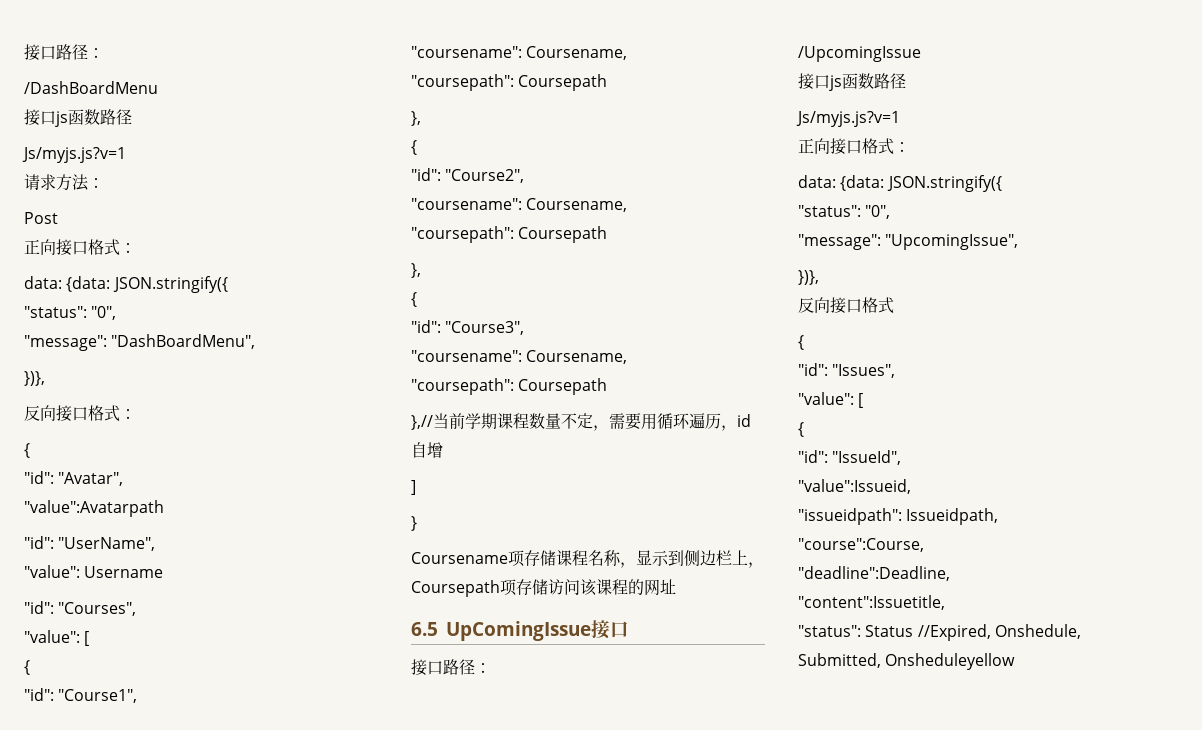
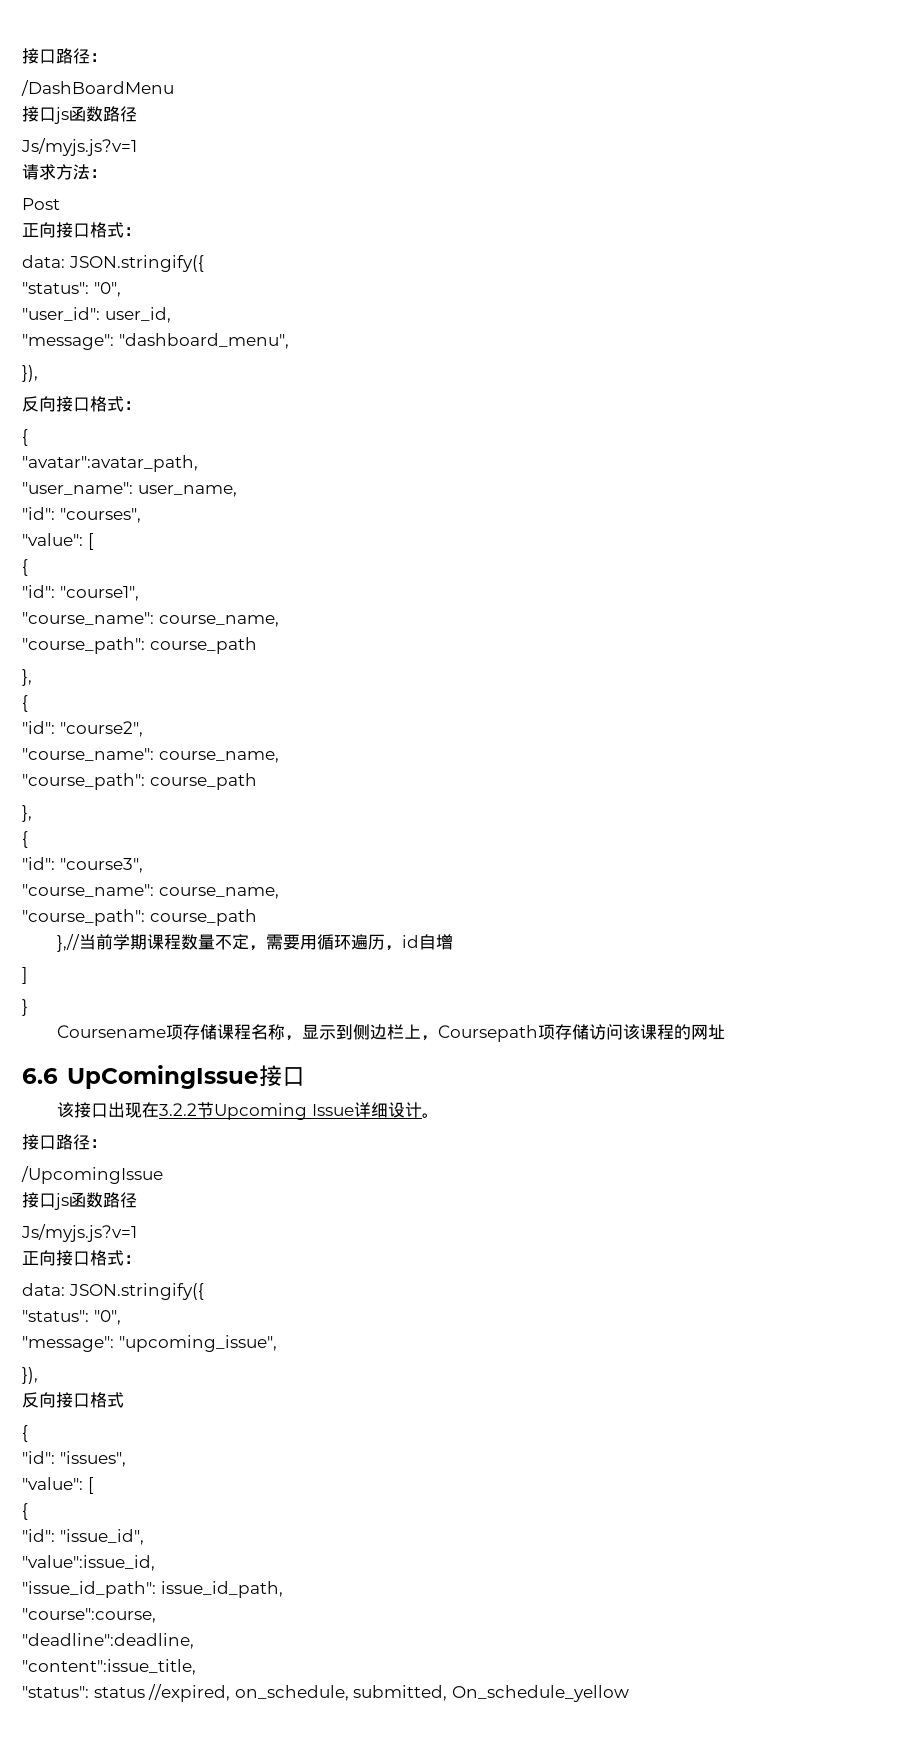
[66,276,228,293] [24,306,117,320] [24,334,256,351] [24,371,45,386] {data: JSON.stringify({ // "status": "0", // "message": "DashBoardMenu", // })}, -> [68,255,204,272] [22,282,121,297] [22,307,171,323] [22,333,289,350] [22,365,38,382] JSON.stringify({ // "status": "0", // "user_id": user_id, // "message": "dashboard_menu", // }),
[24,471,124,486] [24,500,164,517] [24,536,156,551] [24,565,164,578] [24,601,137,616] [24,630,90,646] [24,660,30,675] [24,688,138,703] [411,46,628,60] [411,74,608,91] [411,111,421,126] [411,140,417,155] [411,168,525,183] [411,198,628,212] [411,226,608,243] [411,263,421,278] [411,292,417,307] [411,320,525,335] [411,350,628,364] [411,378,608,395] "id": "Avatar", // "value":Avatarpath // "id": "UserName", // "value": Username // "id": "Courses", // "value": [ // { // "id": "Course1", // "coursename": Coursename, // "coursepath": Coursepath // }, // { // "id": "Course2", // "coursename": Coursename, // "coursepath": Coursepath // }, // { // "id": "Course3", // "coursename": Coursename, // "coursepath": Coursepath -> [22,455,198,472] [22,482,237,497] [22,507,141,523] [22,533,94,550] [22,559,28,576] [22,585,139,601] [22,612,279,627] [22,637,257,654] [22,669,32,686] [22,695,28,712] [22,721,143,737] [22,748,279,763] [22,773,257,790] [22,805,32,822] [22,831,28,848] [22,857,143,873] [22,884,279,899] [22,909,257,926] "avatar":avatar_path, // "user_name": user_name, // "id": "courses", // "value": [ // { // "id": "course1", // "course_name": course_name, // "course_path": course_path // }, // { // "id": "course2", // "course_name": course_name, // "course_path": course_path // }, // { // "id": "course3", // "course_name": course_name, // "course_path": course_path
[411,622,438,636] 6.5 -> [22,1068,58,1084] 6.6
(629, 629) none -> [57,1102,439,1120] // 该接口出现在3.2.2节Upcoming Issue详细设计。
[840,175,1002,192] [798,205,891,219] [798,234,1019,250] [798,270,819,285] {data: JSON.stringify({ // "status": "0", // "message": "UpcomingIssue", // })}, -> [68,1283,204,1300] [22,1310,121,1325] [22,1335,277,1352] [22,1367,38,1384] JSON.stringify({ // "status": "0", // "message": "upcoming_issue", // }),
[832,364,896,378] [798,392,864,408] [798,422,804,437] [798,450,902,465] [798,479,911,494] [798,508,999,525] [798,538,924,552] [798,566,950,581] [798,595,945,610] [798,624,1081,641] [798,653,1016,670] "Issues", // "value": [ // { // "id": "IssueId", // "value":Issueid, // "issueidpath": Issueidpath, // "course":Course, // "deadline":Deadline, // "content":Issuetitle, // "status": Status //Expired, Onshedule, Submitted, Onsheduleyellow -> [59,1451,126,1467] [22,1477,94,1494] [22,1503,28,1520] [22,1529,144,1545] [22,1555,155,1571] [22,1581,283,1598] [22,1608,156,1623] [22,1633,194,1649] [22,1659,196,1675] [22,1684,629,1702] "issues", // "value": [ // { // "id": "issue_id", // "value":issue_id, // "issue_id_path": issue_id_path, // "course":course, // "deadline":deadline, // "content":issue_title, // "status": status //expired, on_schedule, submitted, On_schedule_yellow

